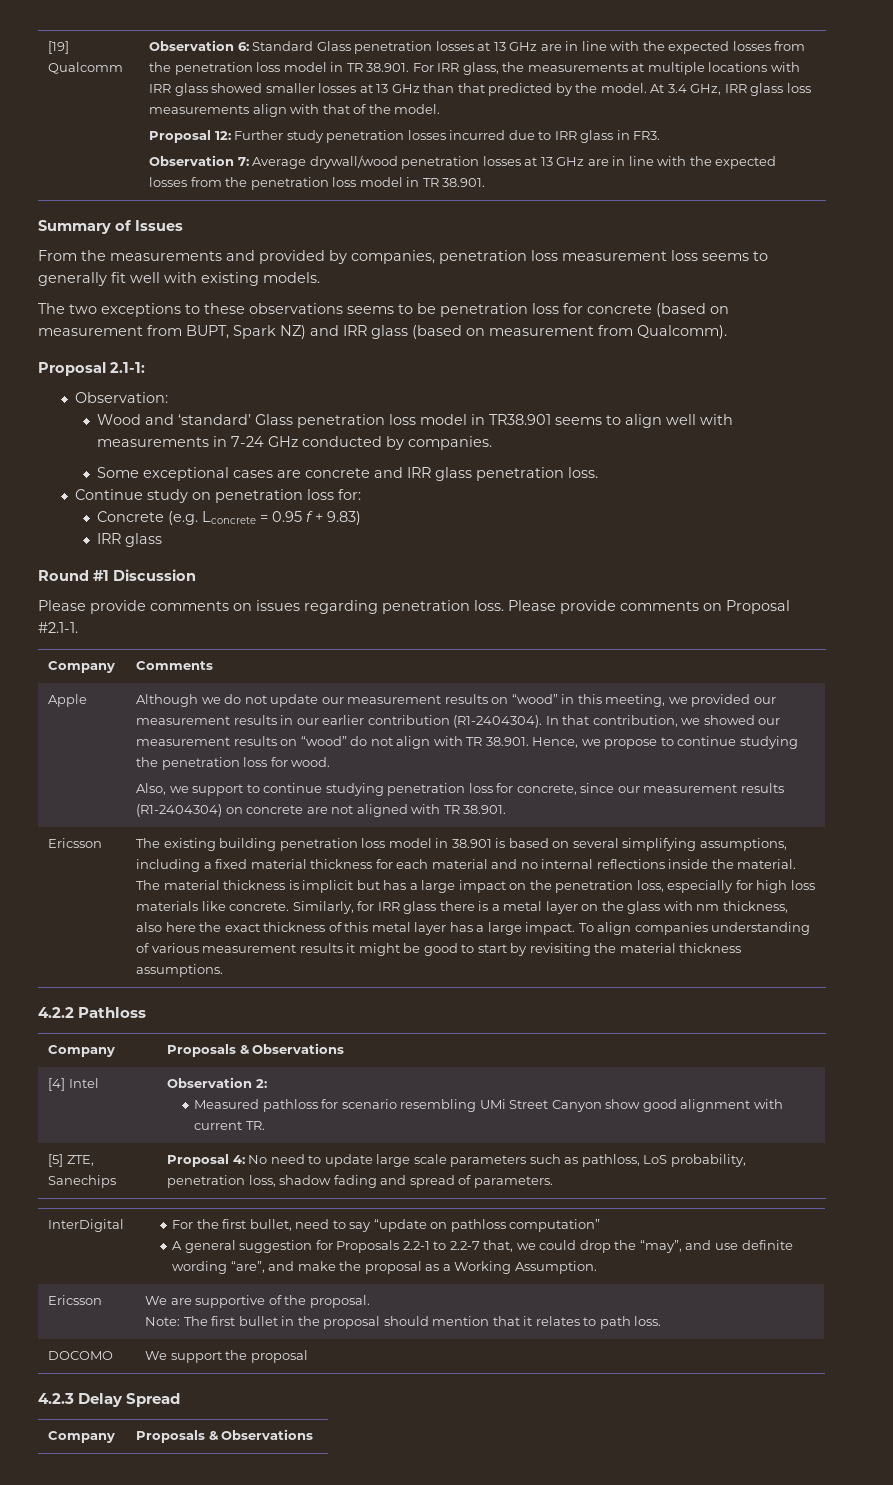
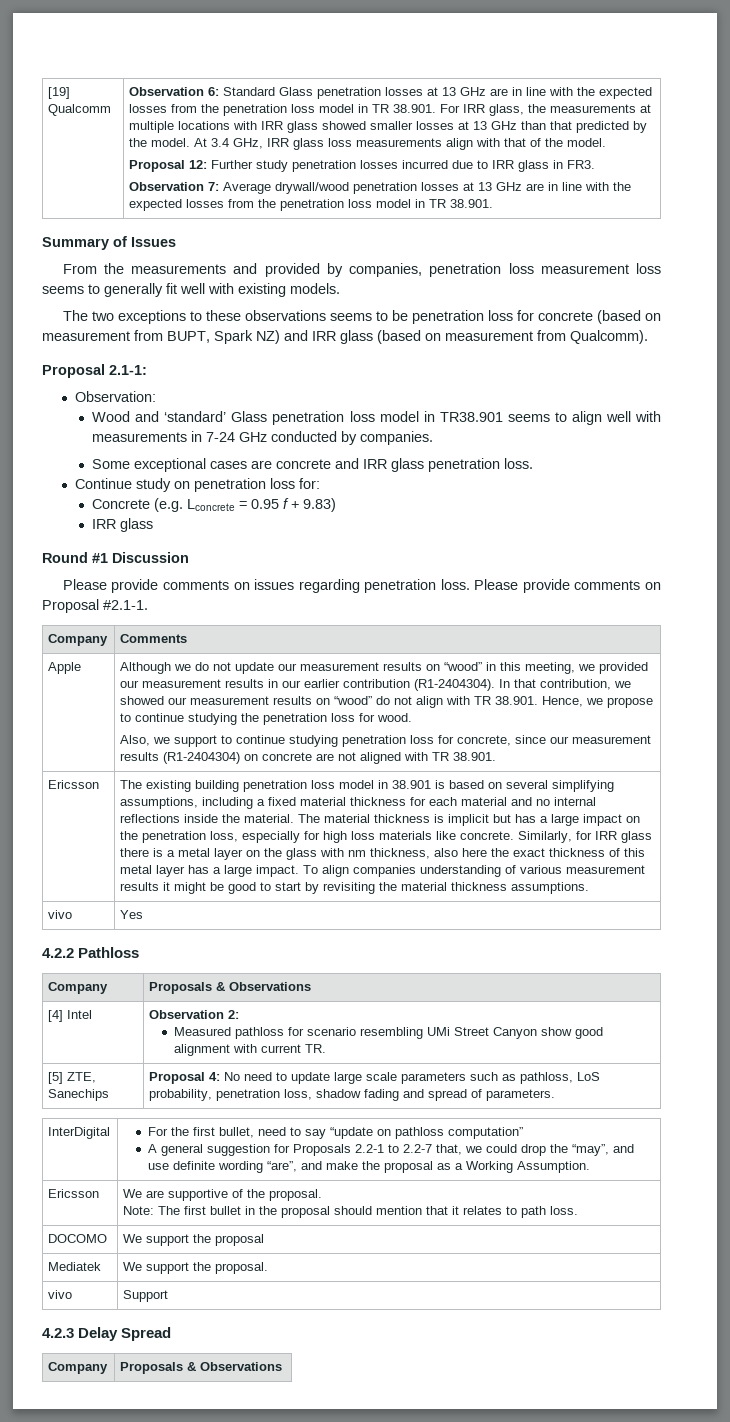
(224, 970) none -> [48,910,73,919] [120,910,144,919] // vivo | Yes
(308, 1356) none -> [48,1262,102,1271] [123,1262,269,1274] [48,1290,73,1299] [123,1290,169,1302] // Mediatek | We support the proposal. // vivo | Support

